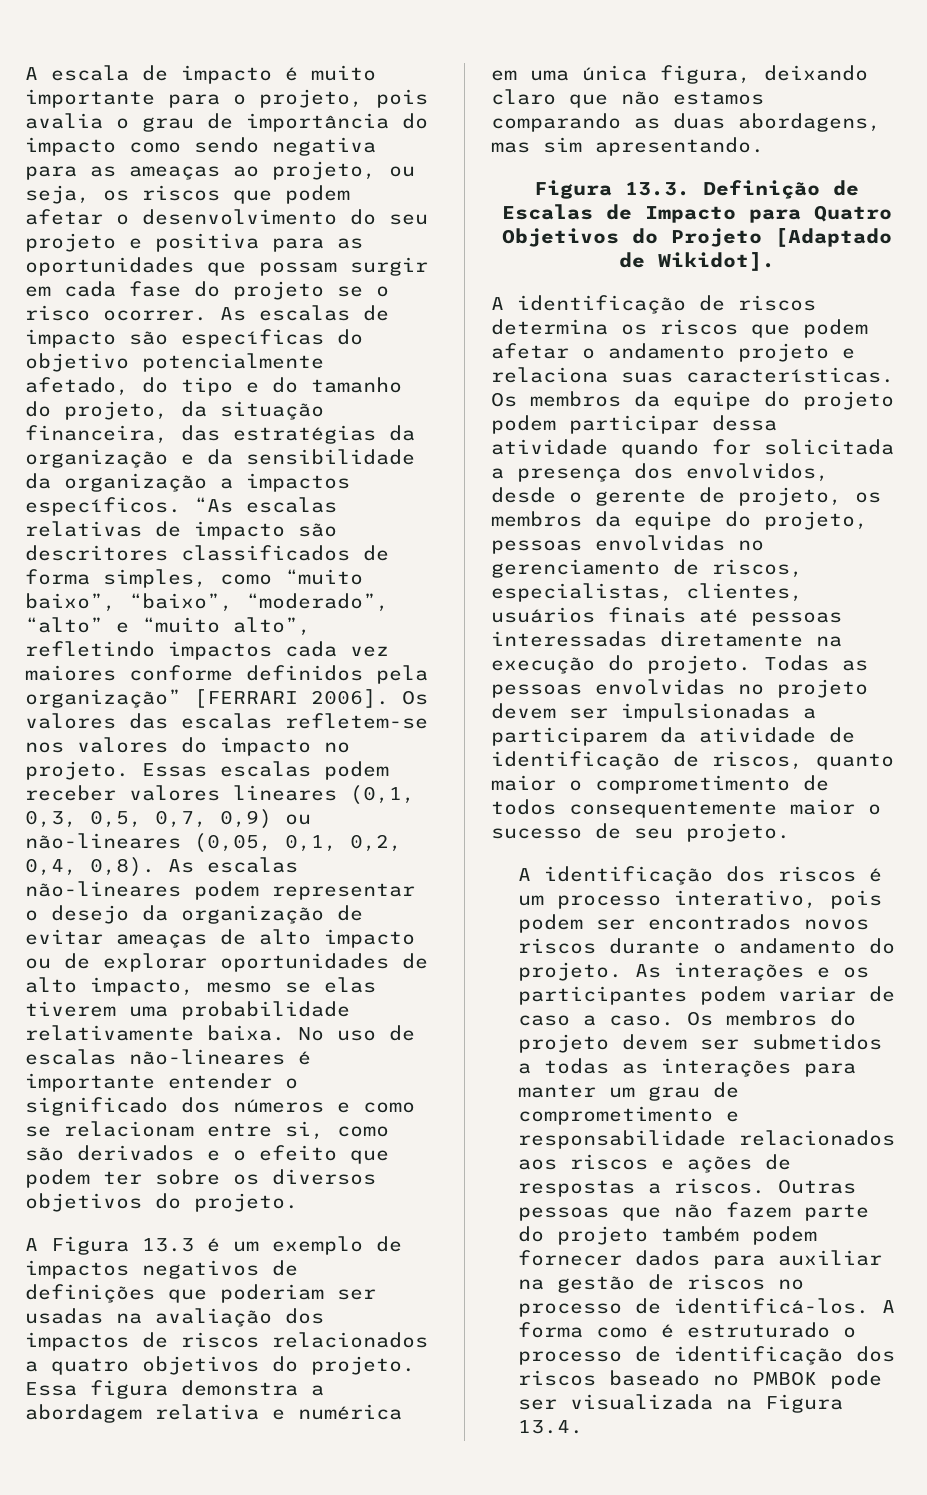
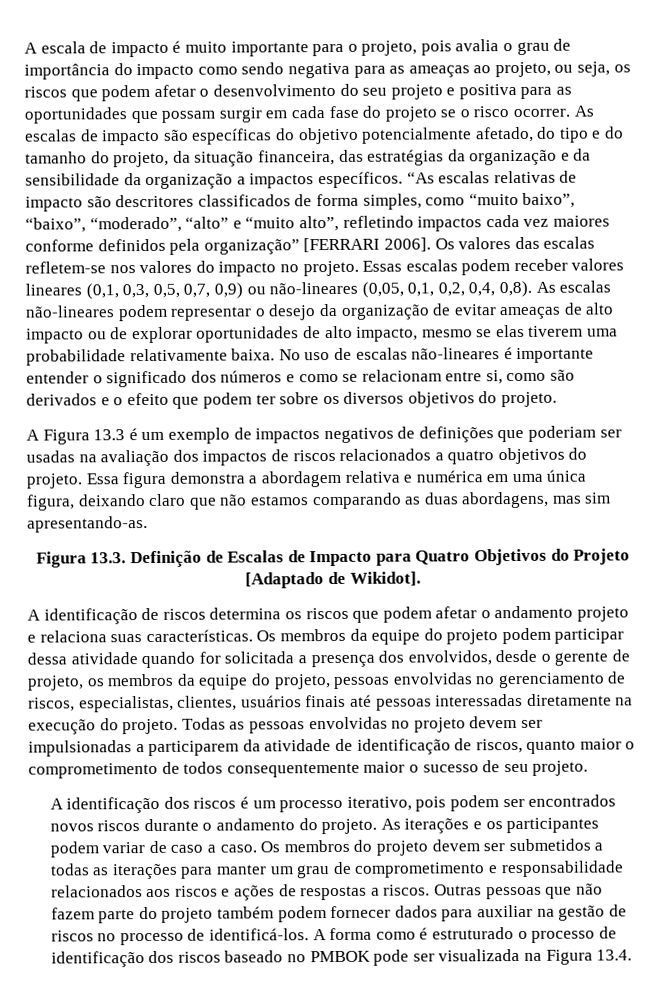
[595,137,764,156] apresentando. -> [27,516,148,533] apresentando-as.
[674,890,818,909] interativo, -> [346,796,412,811] iterativo,
[674,962,805,981] interações -> [404,818,470,834] iterações
[661,1058,792,1077] interações -> [111,863,178,880] iterações

